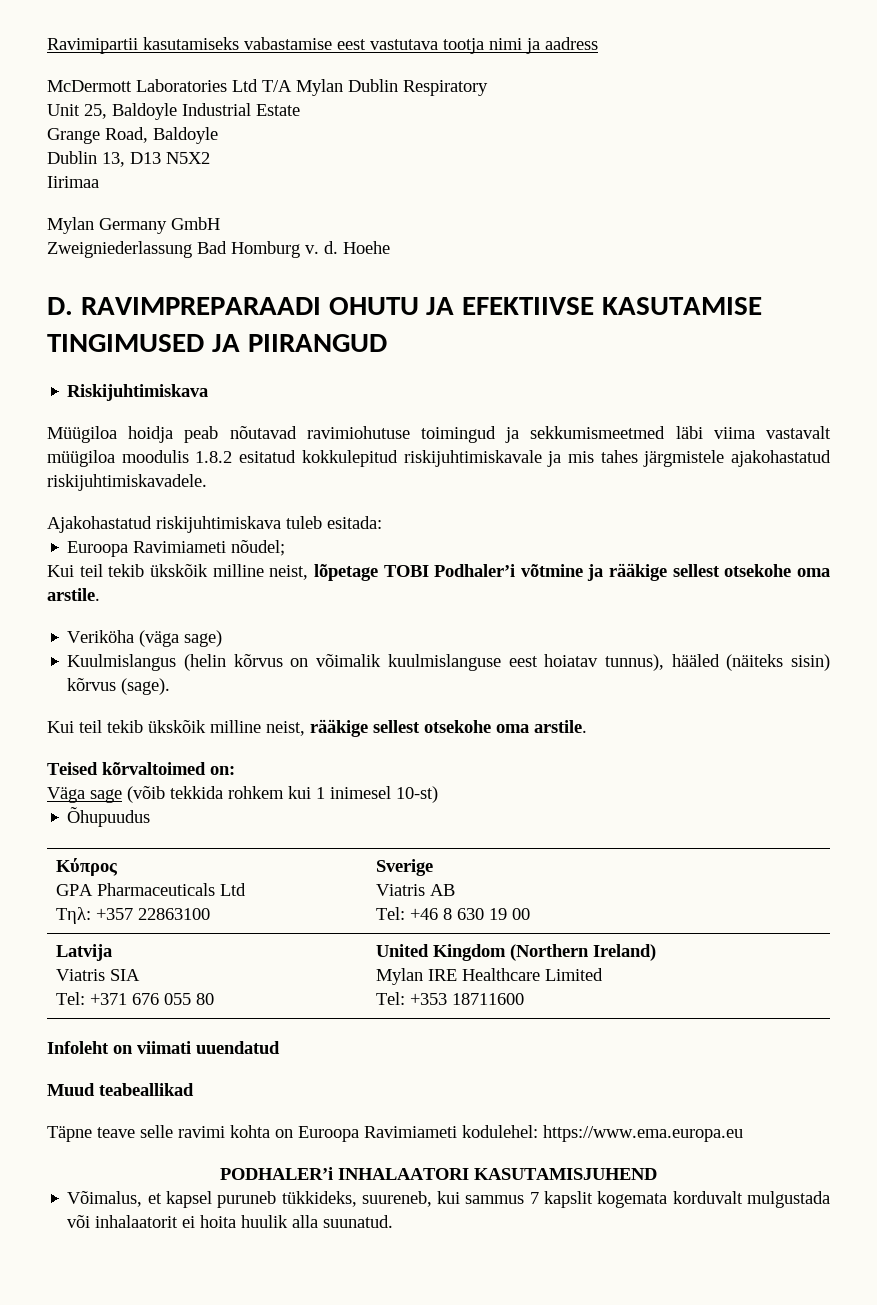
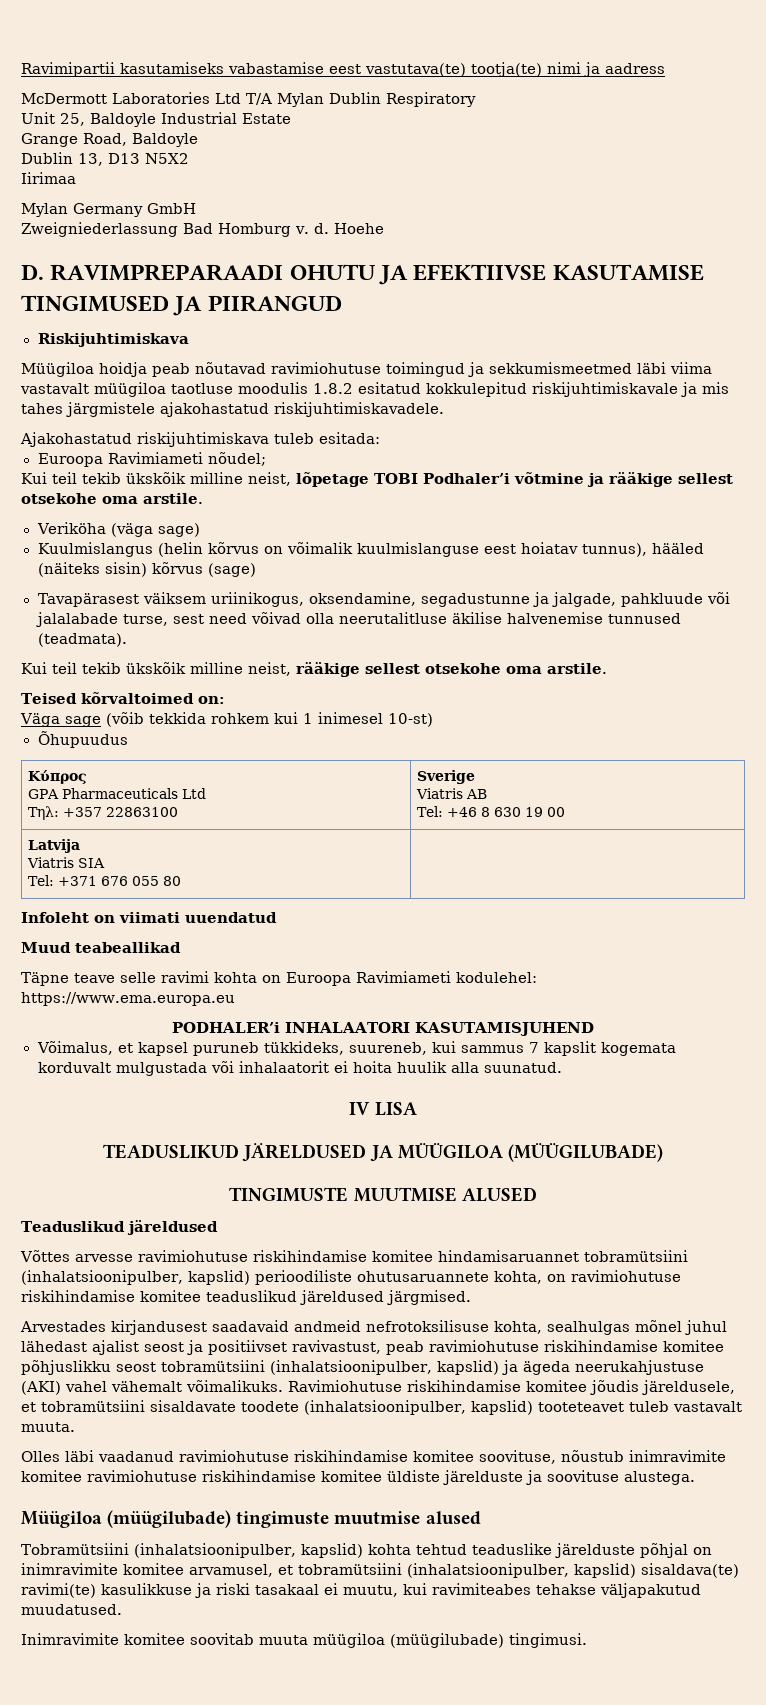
[370,38,484,54] vastutava tootja -> [365,62,542,77] vastutava(te) tootja(te)
(115, 458) none -> [171,383,233,394] taotluse
[121,678,171,695] (sage). -> [207,563,256,577] [37,592,731,607] [35,612,681,627] [37,633,127,647] (sage) // Tavapärasest väiksem uriinikogus, oksendamine, segadustunne ja jalgade, pahkluude või jalalabade turse, sest need võivad olla neerutalitluse äkilise halvenemise tunnused (teadmata).
[375,944,656,961] [375,968,603,985] [375,992,524,1005] United Kingdom (Northern Ireland) // Mylan IRE Healthcare Limited // Tel: +353 18711600 -> (182, 881) none
(394, 1221) none -> [349,1102,417,1116] [103,1143,663,1162] [229,1187,537,1202] [21,1220,218,1235] [20,1250,688,1262] [21,1270,681,1285] [21,1290,471,1305] [20,1320,727,1335] [21,1340,724,1355] [21,1360,704,1375] [21,1380,735,1395] [21,1400,742,1415] [21,1422,75,1432] [21,1450,726,1464] [21,1470,695,1485] [21,1510,481,1528] [21,1543,712,1558] [21,1563,739,1578] [21,1583,701,1598] [21,1604,122,1615] [21,1633,587,1648] // IV LISA // TEADUSLIKUD JÄRELDUSED JA MÜÜGILOA (MÜÜGILUBADE) // TINGIMUSTE MUUTMISE ALUSED // Teaduslikud järeldused // Võttes arvesse ravimiohutuse riskihindamise komitee hindamisaruannet tobramütsiini (inhalatsioonipulber, kapslid) perioodiliste ohutusaruannete kohta, on ravimiohutuse riskihindamise komitee teaduslikud järeldused järgmised. // Arvestades kirjandusest saadavaid andmeid nefrotoksilisuse kohta, sealhulgas mõnel juhul lähedast ajalist seost ja positiivset ravivastust, peab ravimiohutuse riskihindamise komitee põhjuslikku seost tobramütsiini (inhalatsioonipulber, kapslid) ja ägeda neerukahjustuse (AKI) vahel vähemalt võimalikuks. Ravimiohutuse riskihindamise komitee jõudis järeldusele, et tobramütsiini sisaldavate toodete (inhalatsioonipulber, kapslid) tooteteavet tuleb vastavalt muuta. // Olles läbi vaadanud ravimiohutuse riskihindamise komitee soovituse, nõustub inimravimite komitee ravimiohutuse riskihindamise komitee üldiste järelduste ja soovituse alustega. // Müügiloa (müügilubade) tingimuste muutmise alused // Tobramütsiini (inhalatsioonipulber, kapslid) kohta tehtud teaduslike järelduste põhjal on inimravimite komitee arvamusel, et tobramütsiini (inhalatsioonipulber, kapslid) sisaldava(te) ravimi(te) kasulikkuse ja riski tasakaal ei muutu, kui ravimiteabes tehakse väljapakutud muudatused. // Inimravimite komitee soovitab muuta müügiloa (müügilubade) tingimusi.

